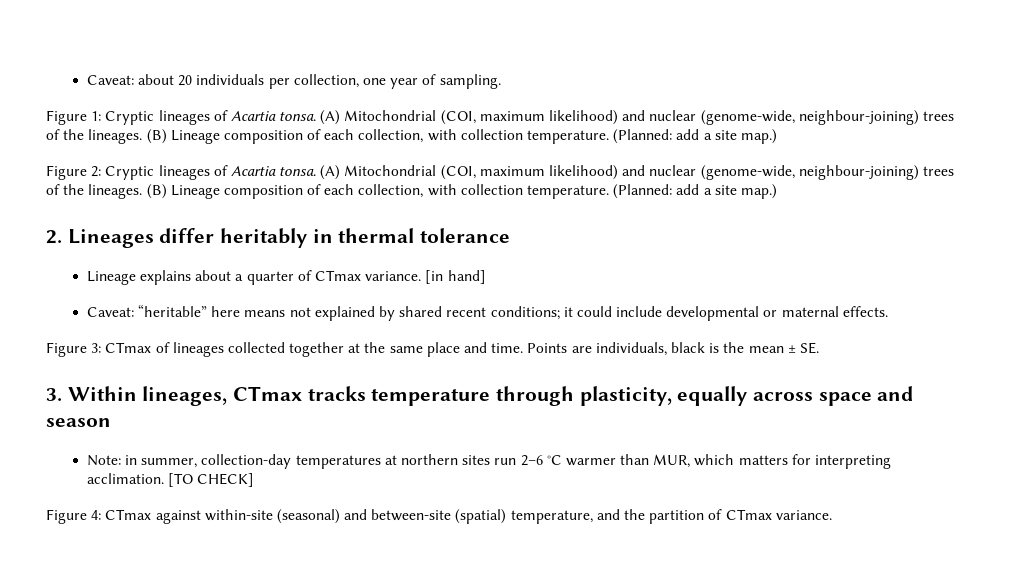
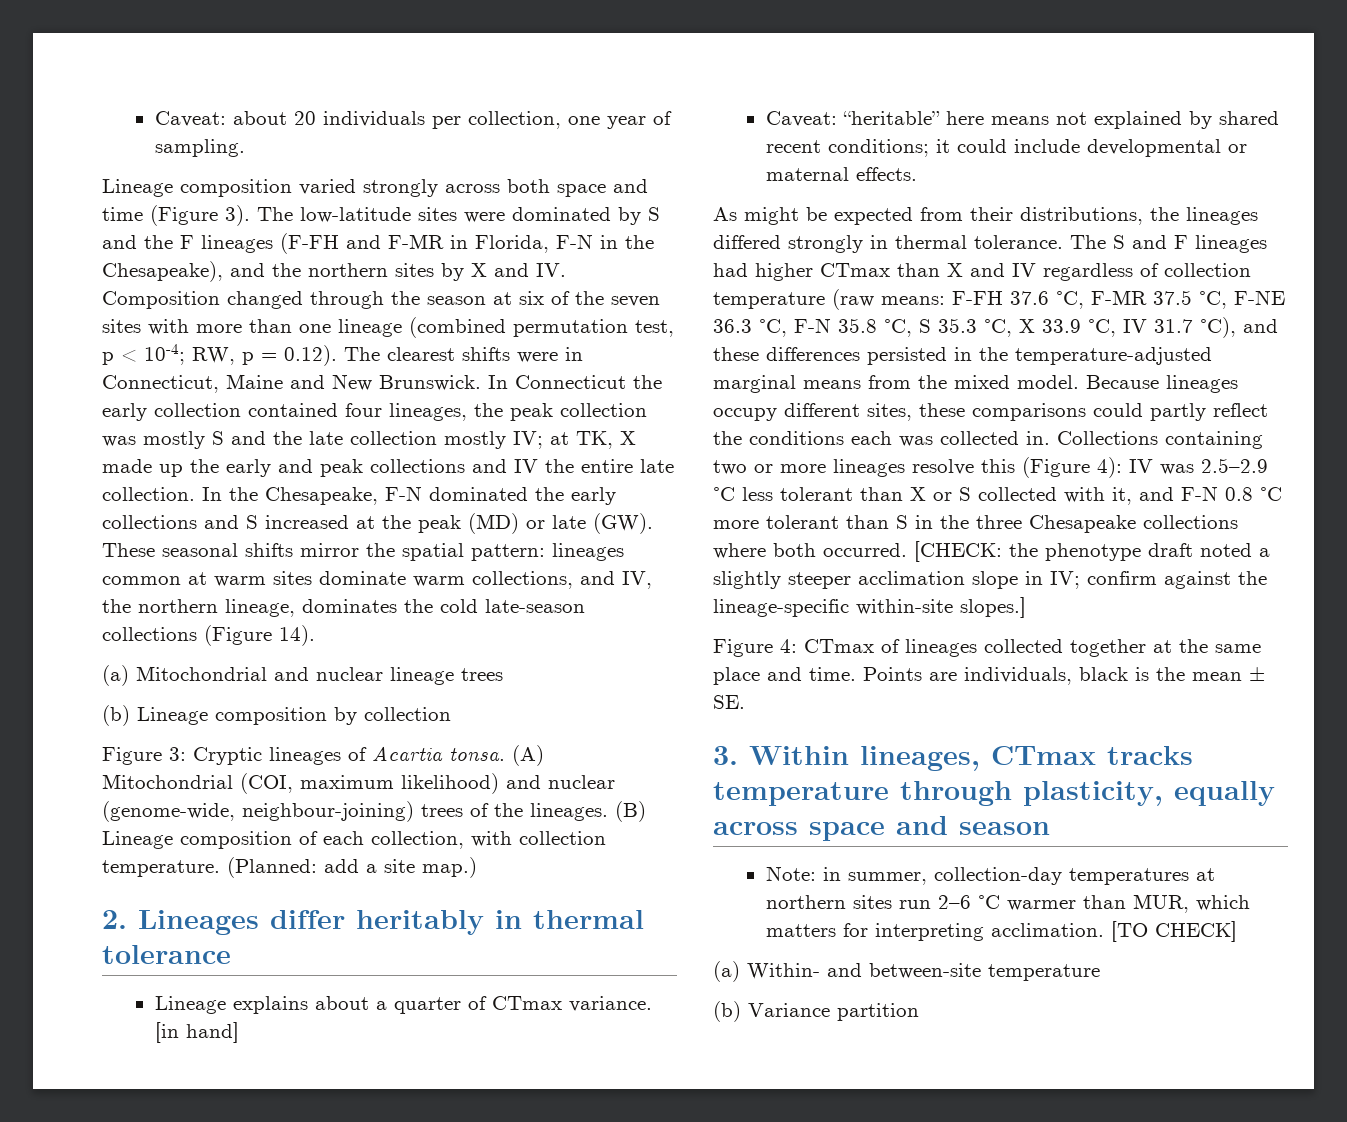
[46,110,954,125] [46,129,777,144] [46,165,102,180] Figure 1: Cryptic lineages of Acartia tonsa. (A) Mitochondrial (COI, maximum likelihood) and nuclear (genome-wide, neighbour-joining) trees of the lineages. (B) Lineage composition of each collection, with collection temperature. (Planned: add a site map.) // Figure 2: -> [102,179,648,197] [102,205,660,226] [102,233,654,254] [102,261,566,282] [102,291,660,309] [102,317,674,338] [102,344,583,366] [102,374,662,393] [102,403,647,421] [102,431,636,449] [102,459,674,477] [102,486,616,505] [102,513,653,534] [102,543,624,561] [102,571,652,589] [102,599,585,617] [102,625,315,646] [102,665,503,686] [102,705,451,726] [102,747,186,765] Lineage composition varied strongly across both space and time (Figure 3). The low-latitude sites were dominated by S and the F lineages (F-FH and F-MR in Florida, F-N in the Chesapeake), and the northern sites by X and IV. Composition changed through the season at six of the seven sites with more than one lineage (combined permutation test, p < 10-4; RW, p = 0.12). The clearest shifts were in Connecticut, Maine and New Brunswick. In Connecticut the early collection contained four lineages, the peak collection was mostly S and the late collection mostly IV; at TK, X made up the early and peak collections and IV the entire late collection. In the Chesapeake, F-N dominated the early collections and S increased at the peak (MD) or late (GW). These seasonal shifts mirror the spatial pattern: lineages common at warm sites dominate warm collections, and IV, the northern lineage, dominates the cold late-season collections (Figure 14). // (a) Mitochondrial and nuclear lineage trees // (b) Lineage composition by collection // Figure 3:
[46,342,102,357] // Figure 3: -> [713,207,1258,225] [713,235,1267,253] [713,263,1251,281] [713,289,1285,310] [713,317,1278,338] [713,347,1212,365] [713,375,1238,393] [713,403,1268,421] [713,431,1263,449] [713,457,1268,478] [713,486,1282,505] [713,515,1238,533] [713,541,1270,562] [713,571,1267,589] [713,597,1026,618] [713,639,797,657] // As might be expected from their distributions, the lineages differed strongly in thermal tolerance. The S and F lineages had higher CTmax than X and IV regardless of collection temperature (raw means: F-FH 37.6 °C, F-MR 37.5 °C, F-NE 36.3 °C, F-N 35.8 °C, S 35.3 °C, X 33.9 °C, IV 31.7 °C), and these differences persisted in the temperature-adjusted marginal means from the mixed model. Because lineages occupy different sites, these comparisons could partly reflect the conditions each was collected in. Collections containing two or more lineages resolve this (Figure 4): IV was 2.5–2.9 °C less tolerant than X or S collected with it, and F-N 0.8 °C more tolerant than S in the three Chesapeake collections where both occurred. [CHECK: the phenotype draft noted a slightly steeper acclimation slope in IV; confirm against the lineage-specific within-site slopes.] // Figure 4:
[46,509,832,524] Figure 4: CTmax against within-site (seasonal) and between-site (spatial) temperature, and the partition of CTmax variance. -> [713,961,1100,982] [713,1001,919,1022] (a) Within- and between-site temperature // (b) Variance partition

